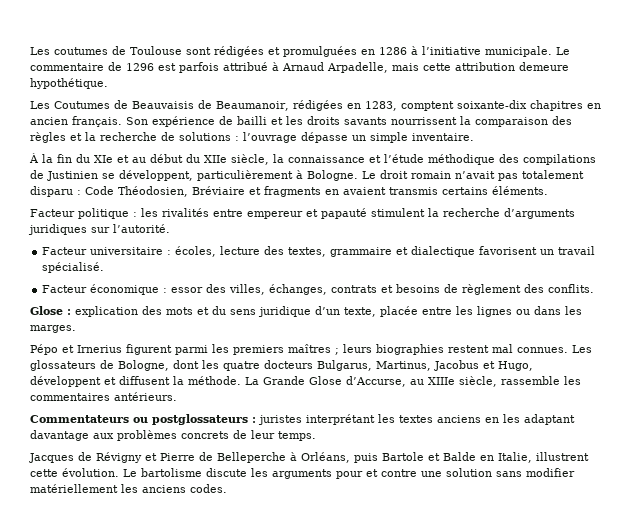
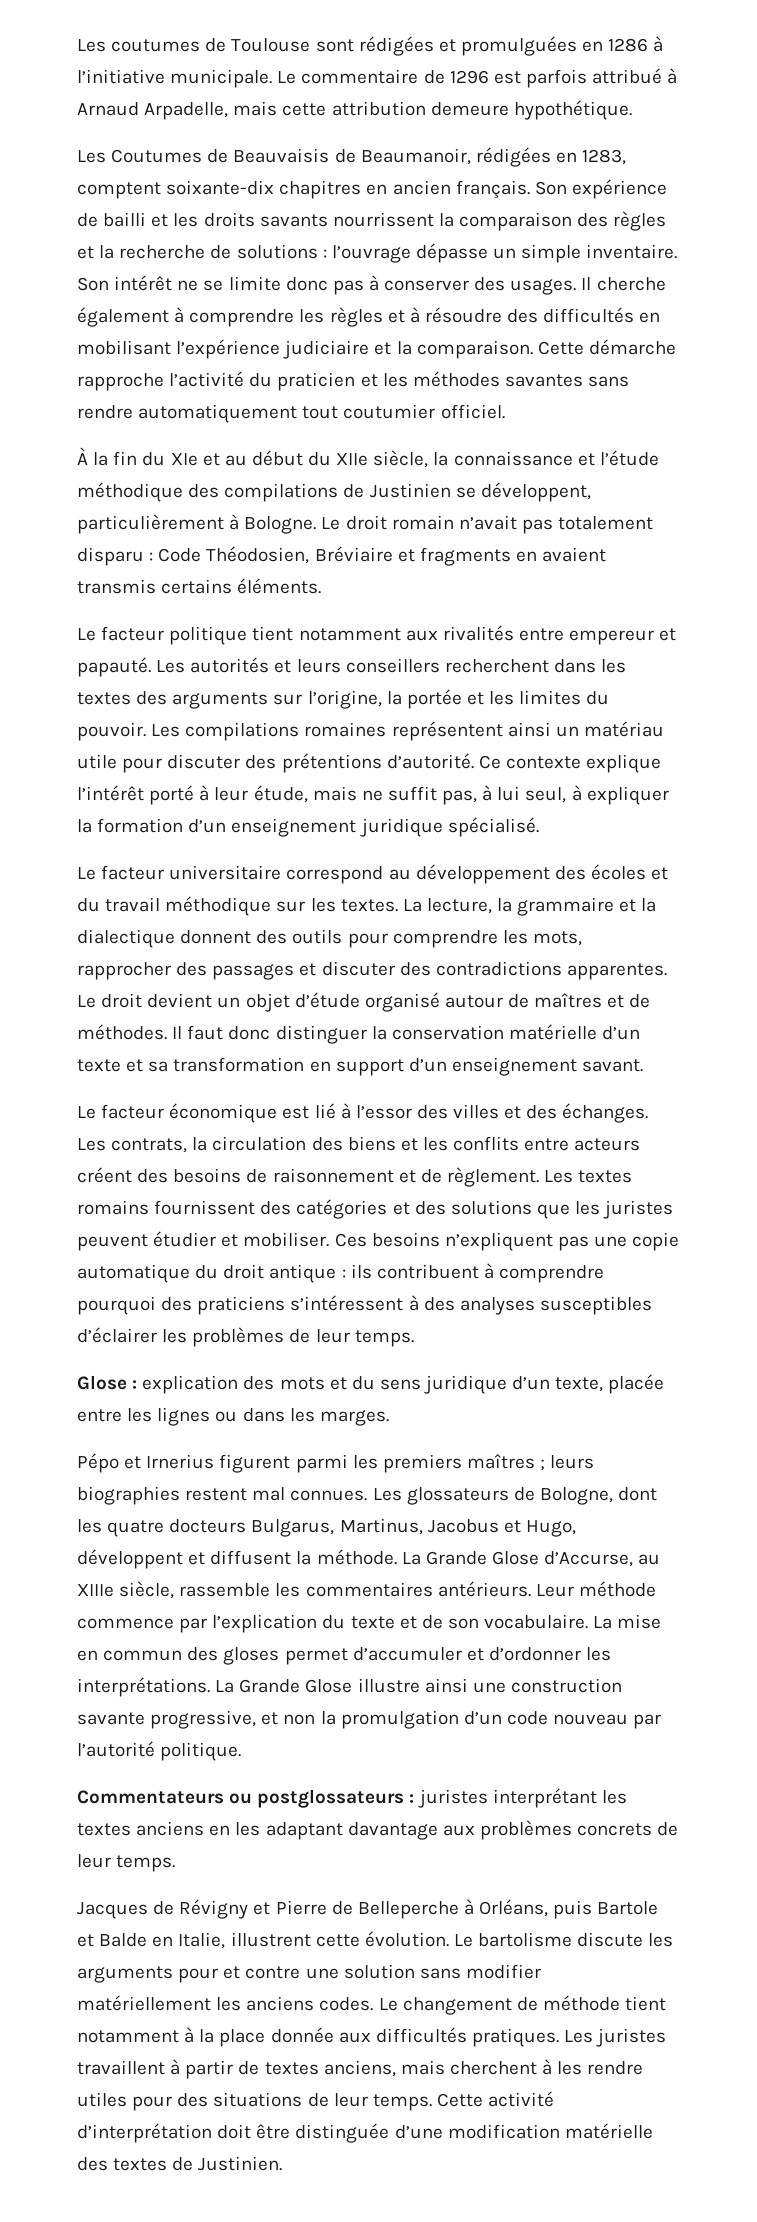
(474, 137) none -> [77,275,666,295] [77,307,661,327] [77,339,676,359] [77,371,630,391] [77,404,505,423] Son intérêt ne se limite donc pas à conserver des usages. Il cherche également à comprendre les règles et à résoudre des difficultés en mobilisant l’expérience judiciaire et la comparaison. Cette démarche rapproche l’activité du praticien et les méthodes savantes sans rendre automatiquement tout coutumier officiel.
[30,208,575,219] [28,224,170,235] [42,246,596,257] [42,262,105,273] [42,284,595,295] Facteur politique : les rivalités entre empereur et papauté stimulent la recherche d’arguments juridiques sur l’autorité. // Facteur universitaire : écoles, lecture des textes, grammaire et dialectique favorisent un travail spécialisé. // Facteur économique : essor des villes, échanges, contrats et besoins de règlement des conflits. -> [77,625,677,645] [77,657,627,677] [77,689,610,709] [77,721,664,741] [77,753,662,773] [77,785,669,805] [77,817,539,837] [77,864,669,884] [77,896,657,916] [77,929,582,948] [77,961,667,980] [77,992,651,1012] [77,1024,641,1044] [77,1057,644,1076] [77,1103,649,1123] [77,1136,641,1153] [77,1167,633,1187] [77,1199,674,1219] [77,1231,680,1251] [77,1263,605,1283] [77,1295,652,1315] [77,1327,414,1347] Le facteur politique tient notamment aux rivalités entre empereur et papauté. Les autorités et leurs conseillers recherchent dans les textes des arguments sur l’origine, la portée et les limites du pouvoir. Les compilations romaines représentent ainsi un matériau utile pour discuter des prétentions d’autorité. Ce contexte explique l’intérêt porté à leur étude, mais ne suffit pas, à lui seul, à expliquer la formation d’un enseignement juridique spécialisé. // Le facteur universitaire correspond au développement des écoles et du travail méthodique sur les textes. La lecture, la grammaire et la dialectique donnent des outils pour comprendre les mots, rapprocher des passages et discuter des contradictions apparentes. Le droit devient un objet d’étude organisé autour de maîtres et de méthodes. Il faut donc distinguer la conservation matérielle d’un texte et sa transformation en support d’un enseignement savant. // Le facteur économique est lié à l’essor des villes et des échanges. Les contrats, la circulation des biens et les conflits entre acteurs créent des besoins de raisonnement et de règlement. Les textes romains fournissent des catégories et des solutions que les juristes peuvent étudier et mobiliser. Ces besoins n’expliquent pas une copie automatique du droit antique : ils contribuent à comprendre pourquoi des praticiens s’intéressent à des analyses susceptibles d’éclairer les problèmes de leur temps.
(177, 396) none -> [535,1581,656,1597] [77,1614,662,1633] [77,1647,612,1665] [77,1677,622,1697] [77,1710,662,1729] [77,1741,242,1761] Leur méthode commence par l’explication du texte et de son vocabulaire. La mise en commun des gloses permet d’accumuler et d’ordonner les interprétations. La Grande Glose illustre ainsi une construction savante progressive, et non la promulgation d’un code nouveau par l’autorité politique.
(227, 488) none -> [378,1995,667,2015] [77,2027,667,2047] [77,2059,644,2079] [77,2091,555,2111] [77,2123,653,2143] [77,2156,283,2171] Le changement de méthode tient notamment à la place donnée aux difficultés pratiques. Les juristes travaillent à partir de textes anciens, mais cherchent à les rendre utiles pour des situations de leur temps. Cette activité d’interprétation doit être distinguée d’une modification matérielle des textes de Justinien.

